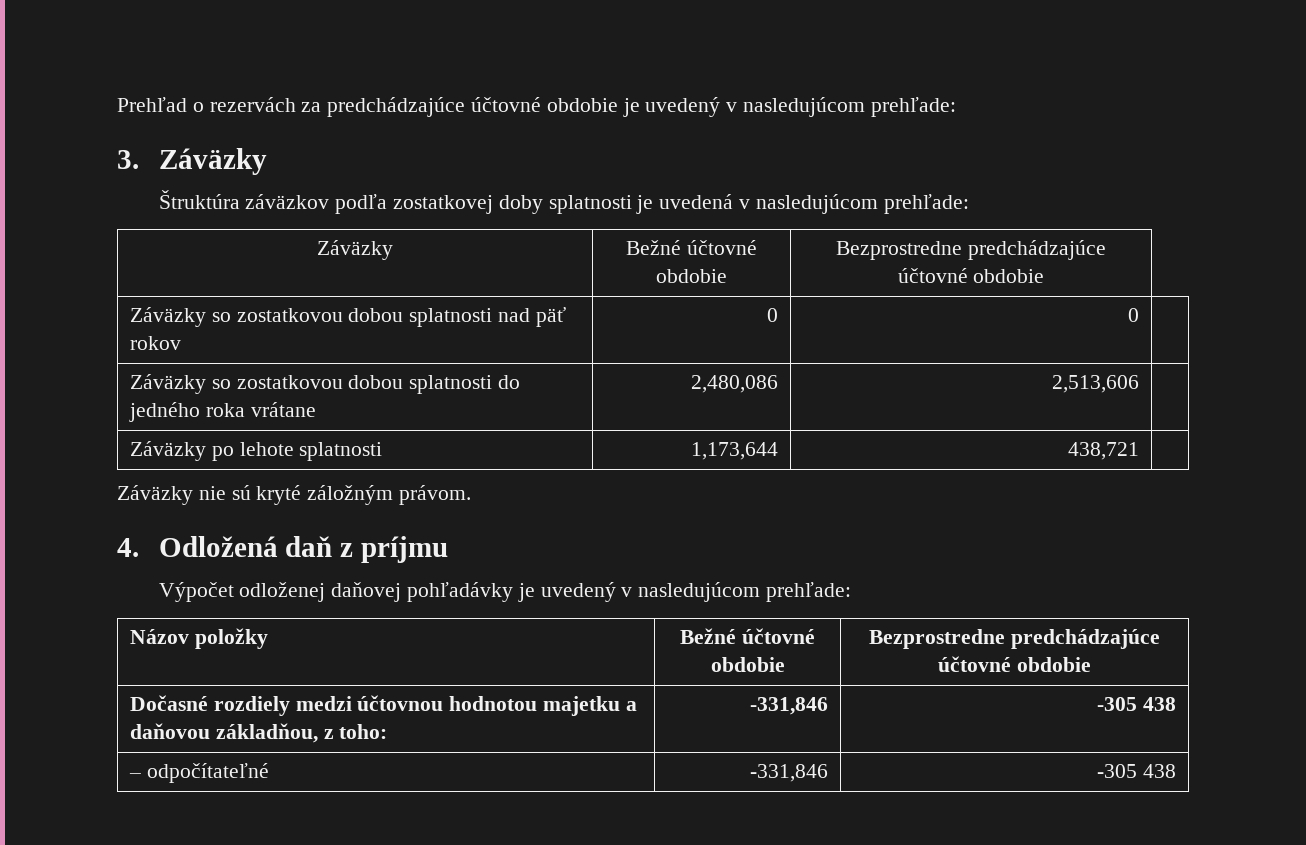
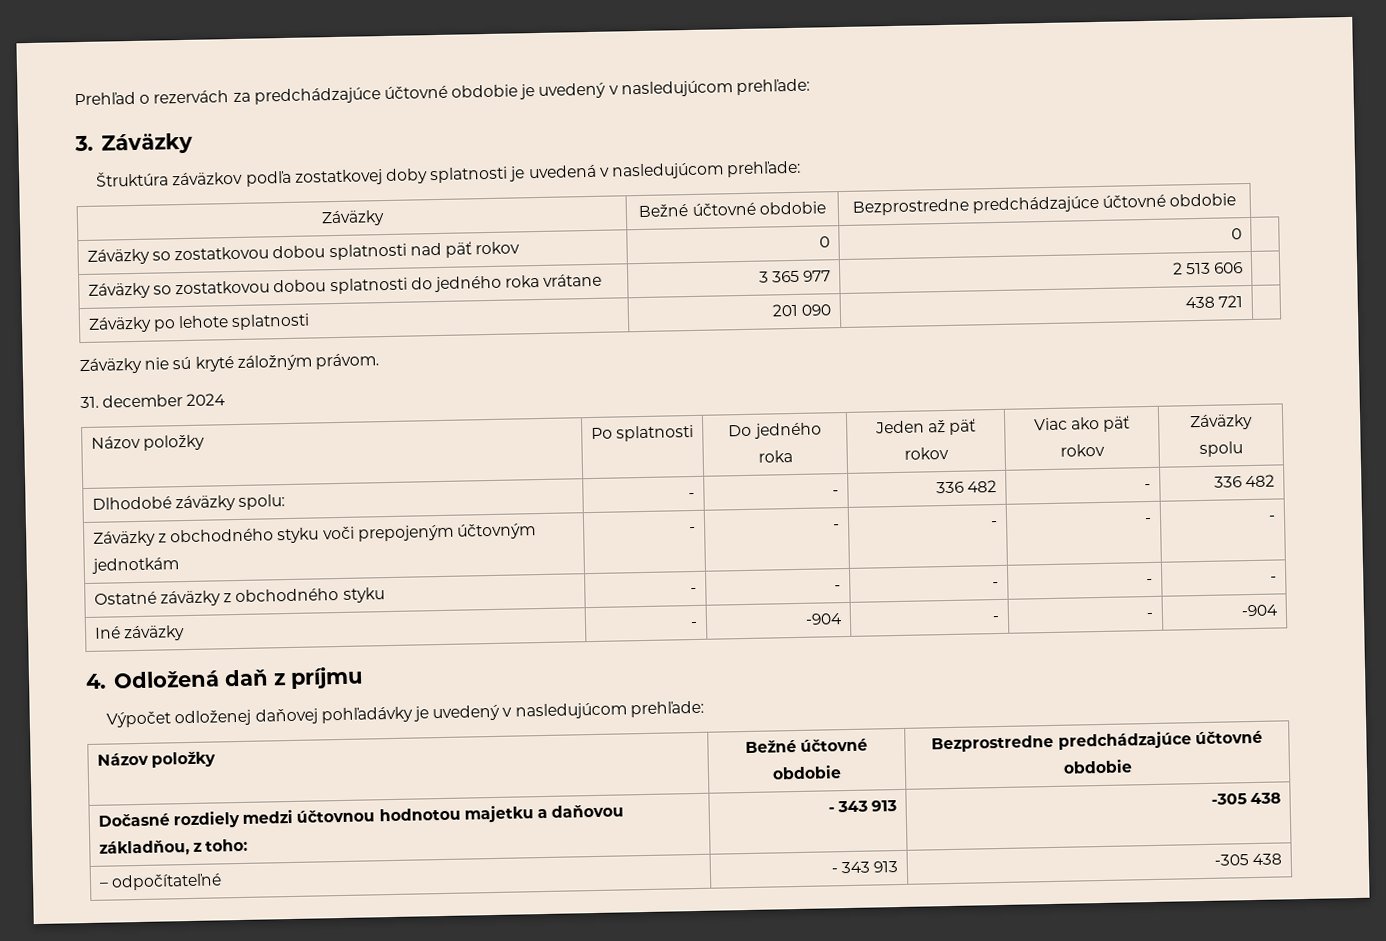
[691,375,779,393] [1052,375,1140,393] 2,480,086 | 2,513,606 -> [758,270,832,283] [1171,262,1244,275] 3 365 977 | 2 513 606
[691,442,779,460] [1068,442,1140,460] 1,173,644 | 438,721 -> [772,303,832,317] [1185,295,1244,309] 201 090 | 438 721
(472, 495) none -> [80,393,227,409] [90,434,205,451] [590,424,695,442] [728,422,822,439] [757,450,793,463] [874,418,977,435] [904,446,949,460] [1033,415,1131,432] [1060,443,1105,457] [1190,413,1253,431] [1199,441,1243,458] [91,494,286,512] [688,492,696,499] [832,490,840,496] [936,480,998,494] [1144,483,1152,490] [1214,474,1276,488] [92,523,536,547] [90,557,179,574] [689,526,697,533] [833,524,841,530] [991,520,999,527] [1145,517,1153,524] [1269,515,1277,521] [93,587,385,607] [690,587,698,594] [834,585,842,591] [992,581,1000,588] [1146,578,1154,585] [1270,576,1278,582] [93,625,185,642] [690,621,699,628] [805,613,844,625] [992,615,1001,622] [1146,612,1154,619] [1241,604,1279,617] // 31. december 2024 // Názov položky | Po splatnosti | Do jedného roka | Jeden až päť rokov | Viac ako päť rokov | Záväzky spolu // Dlhodobé záväzky spolu: | - | - | 336 482 | - | 336 482 // Záväzky z obchodného styku voči prepojeným účtovným jednotkám | - | - | - | - | - // Ostatné záväzky z obchodného styku | - | - | - | - | - // Iné záväzky | - | -904 | - | - | -904
[750,697,829,715] -331,846 -> [827,800,898,813] - 343 913
[750,764,829,782] -331,846 -> [830,861,899,874] - 343 913

